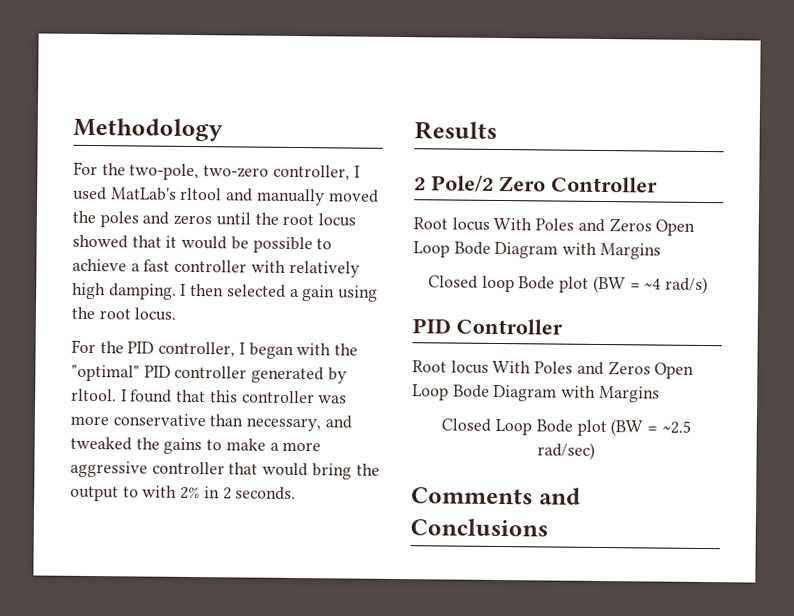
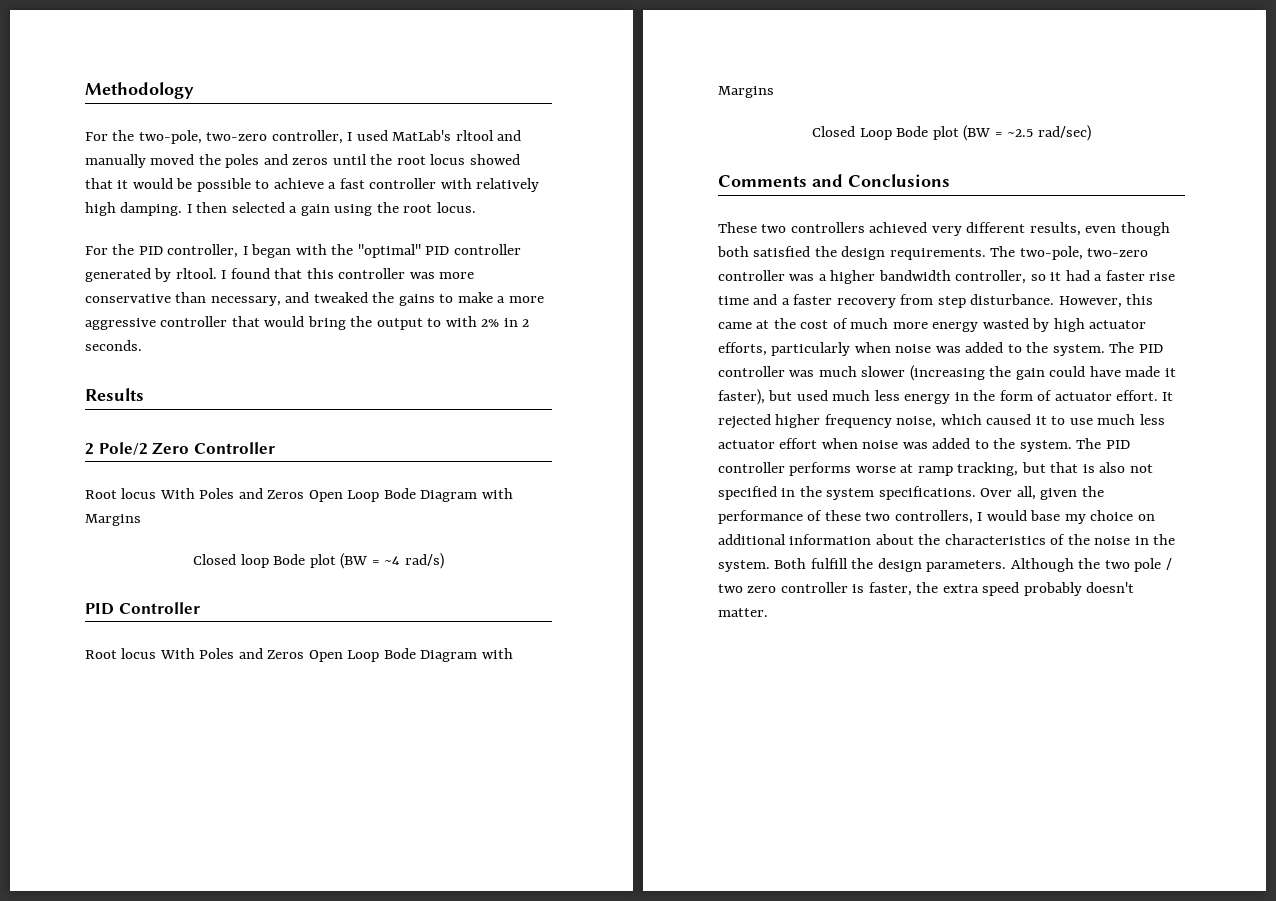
(548, 527) none -> [718,222,1170,236] [717,246,1149,260] [718,270,1176,284] [718,294,1154,308] [718,318,1147,332] [718,342,1163,356] [718,365,1176,381] [718,389,1174,405] [718,414,1165,429] [718,438,1130,452] [718,462,1153,476] [718,486,1104,500] [718,510,1155,524] [718,534,1176,545] [718,558,1172,572] [718,582,1135,596] [718,608,768,617] // These two controllers achieved very different results, even though both satisfied the design requirements. The two-pole, two-zero controller was a higher bandwidth controller, so it had a faster rise time and a faster recovery from step disturbance. However, this came at the cost of much more energy wasted by high actuator efforts, particularly when noise was added to the system. The PID controller was much slower (increasing the gain could have made it faster), but used much less energy in the form of actuator effort. It rejected higher frequency noise, which caused it to use much less actuator effort when noise was added to the system. The PID controller performs worse at ramp tracking, but that is also not specified in the system specifications. Over all, given the performance of these two controllers, I would base my choice on additional information about the characteristics of the noise in the system. Both fulfill the design parameters. Although the two pole / two zero controller is faster, the extra speed probably doesn't matter.

